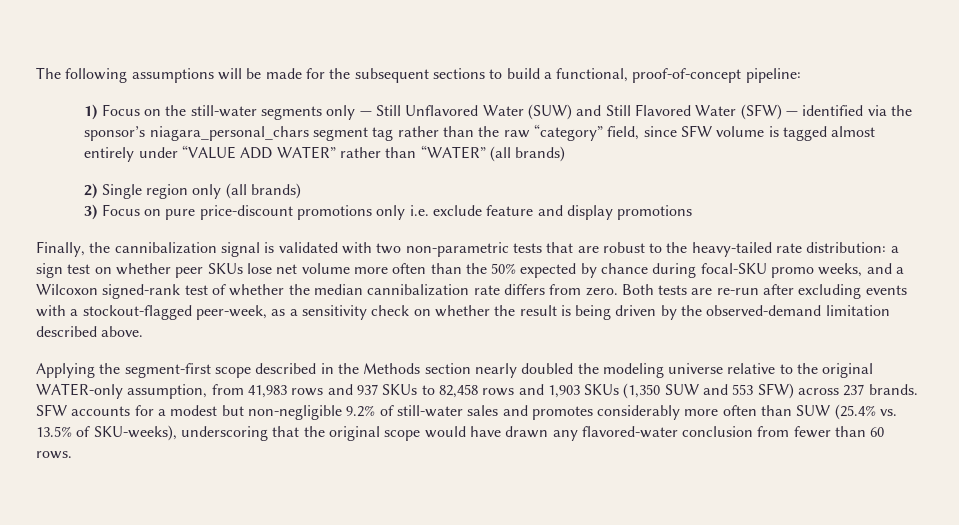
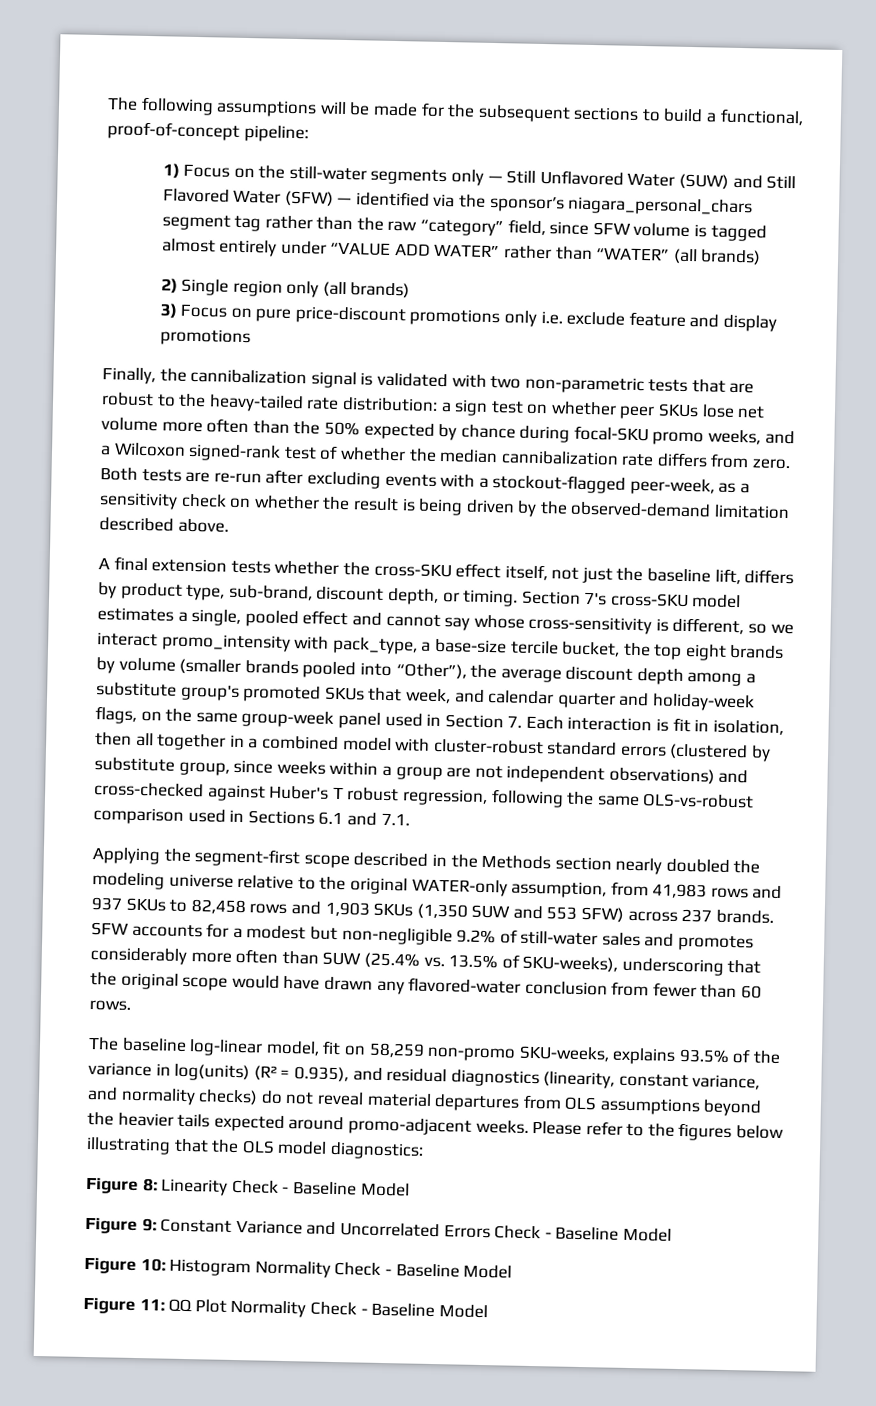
(144, 331) none -> [98,556,795,585] [98,582,742,609] [97,607,794,635] [97,632,785,661] [96,657,757,687] [96,682,755,712] [95,706,784,735] [95,732,772,762] [94,757,749,785] [94,782,755,809] [93,807,410,826] // A final extension tests whether the cross-SKU effect itself, not just the baseline lift, differs by product type, sub-brand, discount depth, or timing. Section 7's cross-SKU model estimates a single, pooled effect and cannot say whose cross-sensitivity is different, so we interact promo_intensity with pack_type, a base-size tercile bucket, the top eight brands by volume (smaller brands pooled into “Other”), the average discount depth among a substitute group's promoted SKUs that week, and calendar quarter and holiday-week flags, on the same group-week panel used in Section 7. Each interaction is fit in isolation, then all together in a combined model with cluster-robust standard errors (clustered by substitute group, since weeks within a group are not independent observations) and cross-checked against Huber's T robust regression, following the same OLS-vs-robust comparison used in Sections 6.1 and 7.1.
(72, 455) none -> [88,1037,782,1065] [88,1062,761,1090] [87,1086,763,1117] [87,1111,785,1142] [86,1136,424,1160] [86,1176,410,1197] [85,1216,672,1242] [84,1256,513,1279] [83,1296,488,1319] // The baseline log-linear model, fit on 58,259 non-promo SKU-weeks, explains 93.5% of the variance in log(units) (R² = 0.935), and residual diagnostics (linearity, constant variance, and normality checks) do not reveal material departures from OLS assumptions beyond the heavier tails expected around promo-adjacent weeks. Please refer to the figures below illustrating that the OLS model diagnostics: // Figure 8: Linearity Check - Baseline Model // Figure 9: Constant Variance and Uncorrelated Errors Check - Baseline Model // Figure 10: Histogram Normality Check - Baseline Model // Figure 11: QQ Plot Normality Check - Baseline Model

